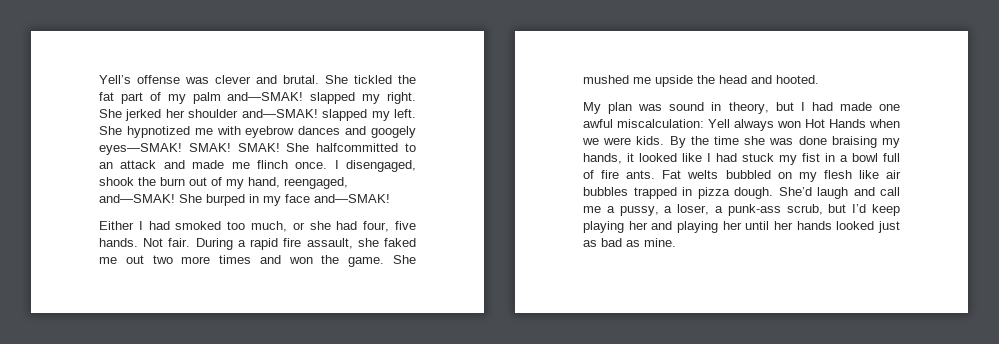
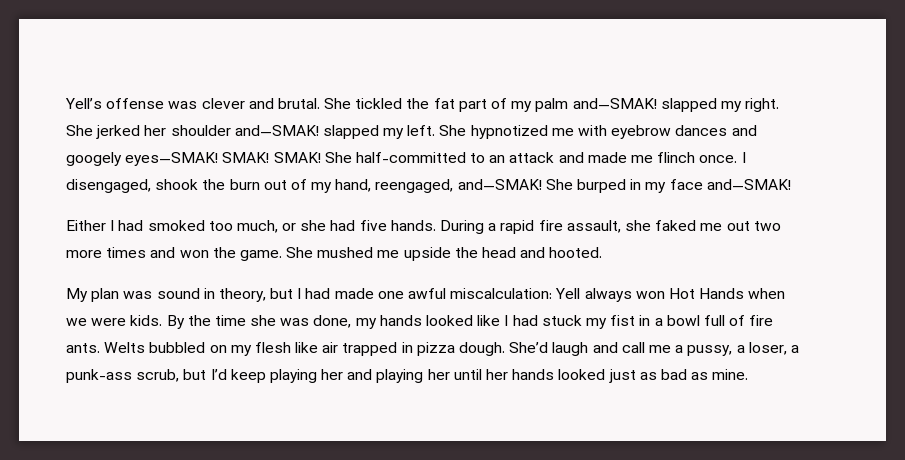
[316,143,399,152] halfcommitted -> [355,152,466,163] half-committed
[363,221,390,232] four, -> (356, 225) none
[143,238,191,247] Not fair. -> (436, 225) none
[798,136,900,148] [583,153,634,164] done braising my hands, it -> [313,315,422,329] done, my hands
[662,170,719,179] Fat welts -> [104,342,146,353] Welts
[583,187,628,196] bubbles -> (339, 347) none

